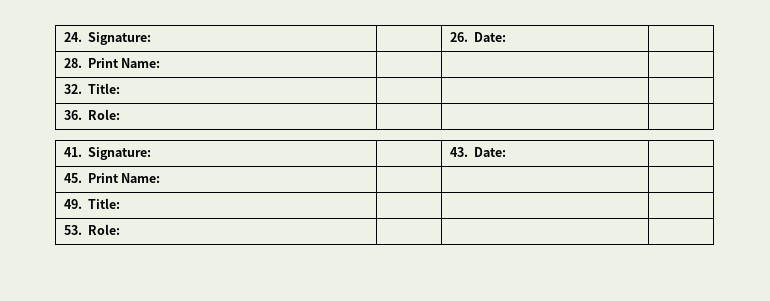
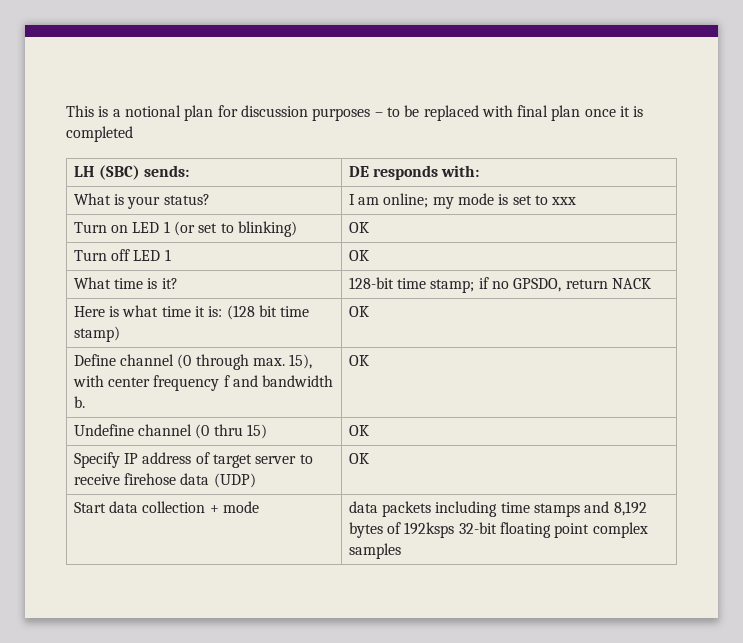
[63,32,151,45] [449,32,506,42] [63,58,161,68] [63,83,120,94] [63,109,120,120] [63,147,151,160] [449,147,506,157] [63,173,161,183] [63,198,120,209] [63,224,120,235] 24. Signature: | | 26. Date: | // 28. Print Name: | | | // 32. Title: | | | // 36. Role: | | | // 41. Signature: | | 43. Date: | // 45. Print Name: | | | // 49. Title: | | | // 53. Role: | | | -> [66,105,644,121] [66,126,133,142] [73,165,190,180] [348,165,480,180] [73,193,210,209] [348,193,577,209] [73,221,297,237] [348,222,369,233] [73,249,171,261] [348,250,369,261] [73,277,178,289] [348,277,651,293] [73,305,310,320] [73,326,120,342] [348,306,369,317] [73,354,313,370] [72,375,334,391] [73,396,85,408] [348,355,369,366] [73,424,267,439] [348,425,369,436] [73,452,313,468] [73,473,256,488] [348,453,369,464] [73,501,259,513] [348,501,647,517] [348,522,648,538] [348,543,401,559] This is a notional plan for discussion purposes – to be replaced with final plan once it is completed // LH (SBC) sends: | DE responds with: // What is your status? | I am online; my mode is set to xxx // Turn on LED 1 (or set to blinking) | OK // Turn off LED 1 | OK // What time is it? | 128-bit time stamp; if no GPSDO, return NACK // Here is what time it is: (128 bit time stamp) | OK // Define channel (0 through max. 15), with center frequency f and bandwidth b. | OK // Undefine channel (0 thru 15) | OK // Specify IP address of target server to receive firehose data (UDP) | OK // Start data collection + mode | data packets including time stamps and 8,192 bytes of 192ksps 32-bit floating point complex samples

